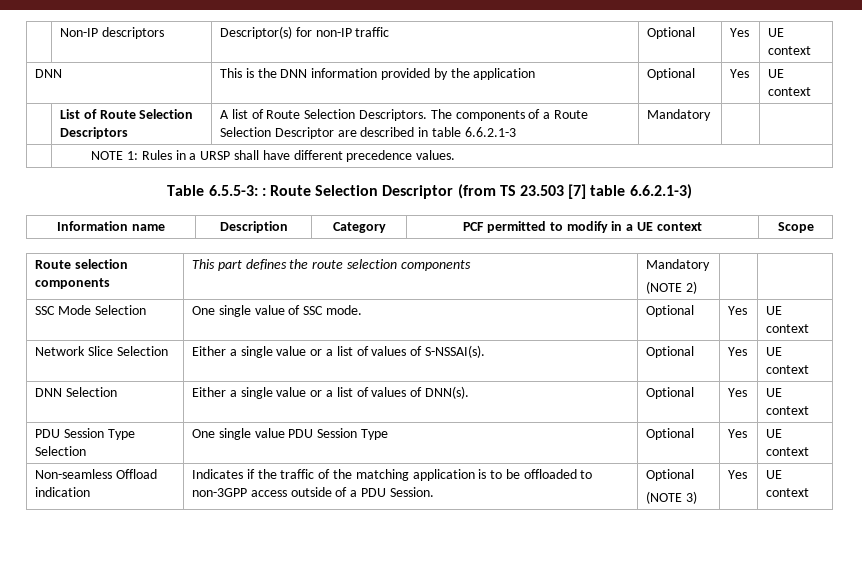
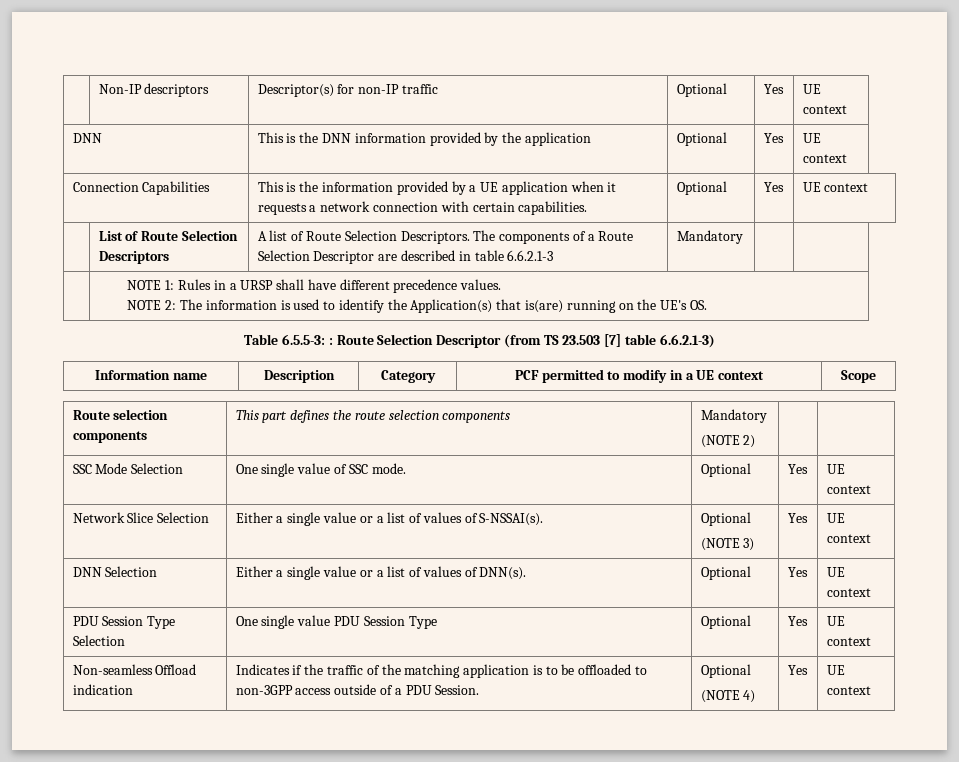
(812, 91) none -> [72,181,211,195] [257,181,617,195] [257,201,588,215] [676,181,727,195] [763,182,784,192] [802,182,869,192] // Connection Capabilities | This is the information provided by a UE application when it requests a network connection with certain capabilities. | Optional | Yes | UE context
(456, 155) none -> [127,299,707,313] // NOTE 2: The information is used to identify the Application(s) that is(are) running on the UE's OS.
(695, 352) none -> [700,538,755,551] // (NOTE 3)
[685,491,697,504] 3) -> [743,690,756,703] 4)

